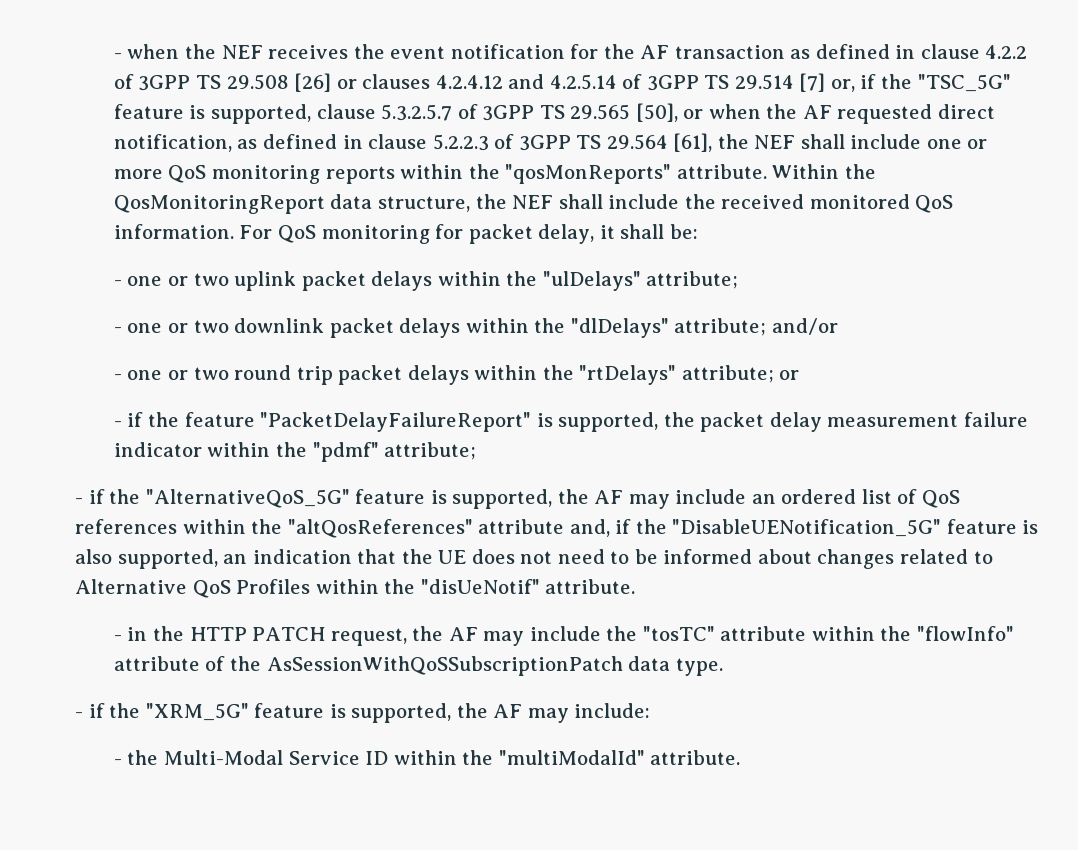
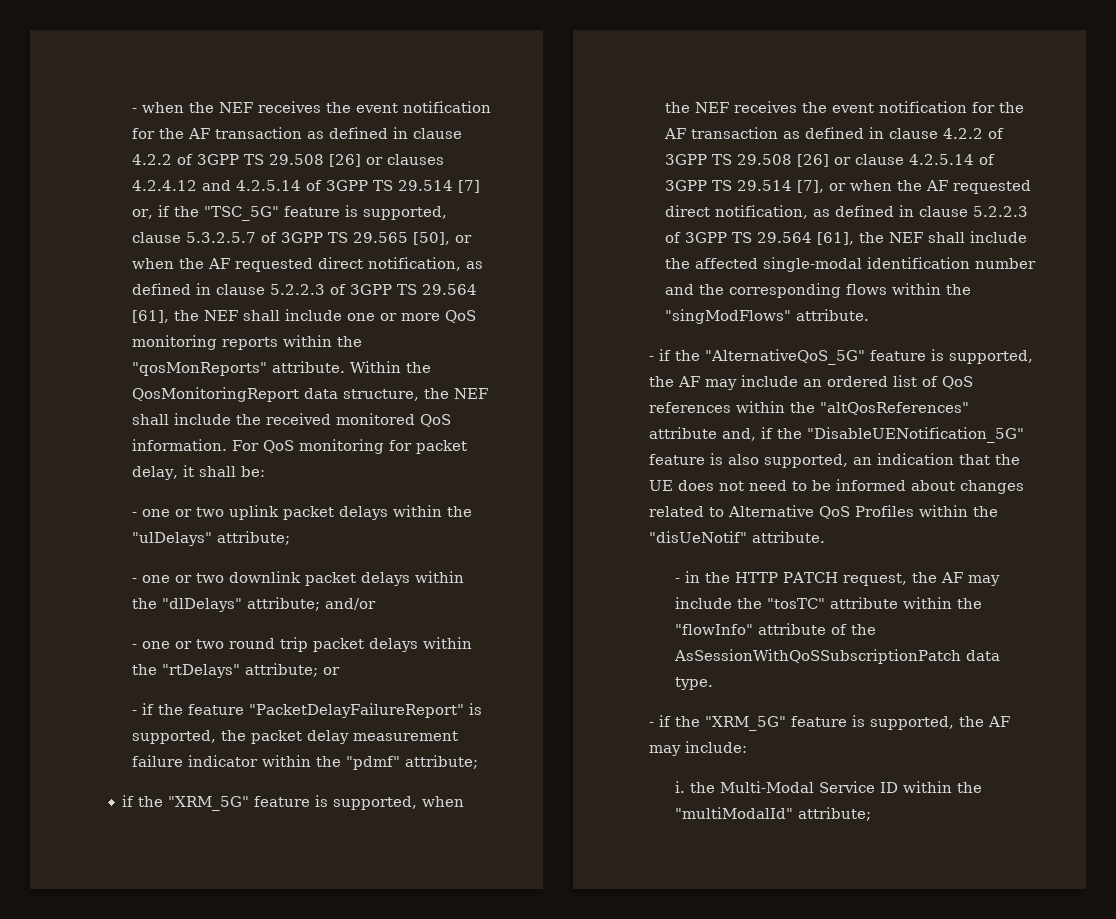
(477, 451) none -> [122,795,465,811] [665,101,1025,113] [664,127,1005,139] [665,154,996,167] [665,180,1032,194] [665,205,1029,219] [665,231,1028,245] [665,257,1037,272] [665,283,972,298] [665,309,870,324] // if the "XRM_5G" feature is supported, when the NEF receives the event notification for the AF transaction as defined in clause 4.2.2 of 3GPP TS 29.508 [26] or clause 4.2.5.14 of 3GPP TS 29.514 [7], or when the AF requested direct notification, as defined in clause 5.2.2.3 of 3GPP TS 29.564 [61], the NEF shall include the affected single-modal identification number and the corresponding flows within the "singModFlows" attribute.
[113,759,122,765] - -> [675,781,686,793] i.
[650,750,741,765] attribute. -> [798,807,872,821] attribute;

